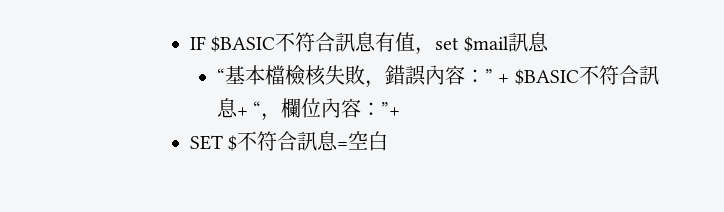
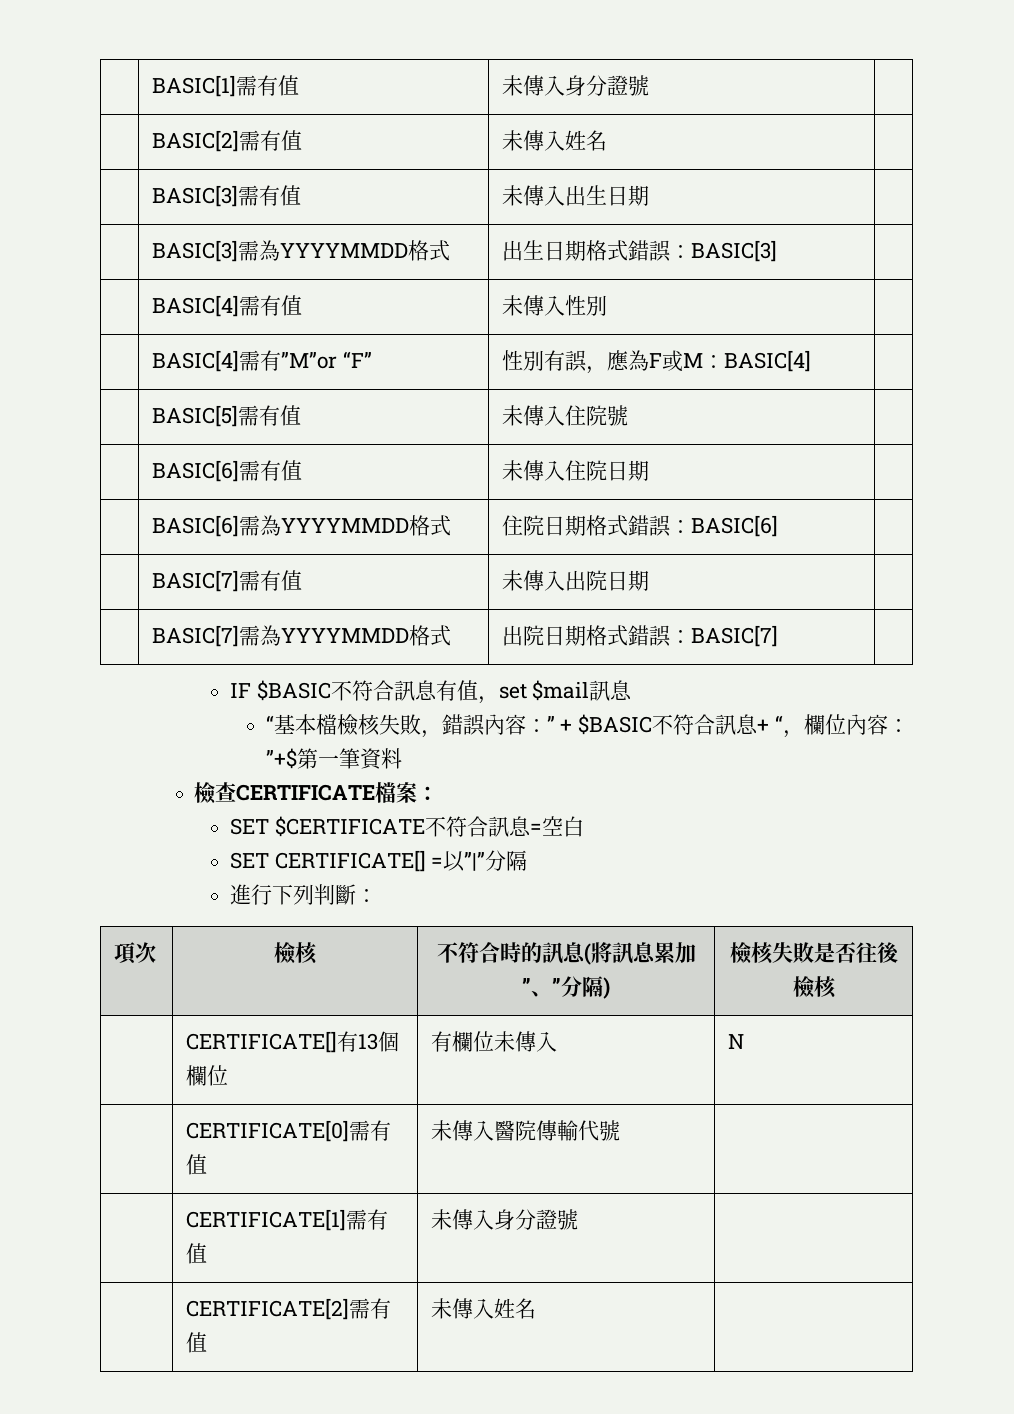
(189, 43) none -> [151,75,299,97] [501,75,649,96] [151,130,302,152] [501,130,607,151] [151,185,301,207] [501,185,649,206] [151,240,450,262] [501,240,777,262] [151,295,302,317] [501,295,607,316] [151,350,372,372] [501,350,811,374] [151,405,301,427] [501,405,628,426] [151,460,302,482] [501,460,649,481] [151,515,451,537] [501,515,778,537] [151,570,302,592] [501,570,649,591] [151,625,451,647] [501,625,778,647] | BASIC[1]需有值 | 未傳入身分證號 | // | BASIC[2]需有值 | 未傳入姓名 | // | BASIC[3]需有值 | 未傳入出生日期 | // | BASIC[3]需為YYYYMMDD格式 | 出生日期格式錯誤：BASIC[3] | // | BASIC[4]需有值 | 未傳入性別 | // | BASIC[4]需有”M”or “F” | 性別有誤，應為F或M：BASIC[4] | // | BASIC[5]需有值 | 未傳入住院號 | // | BASIC[6]需有值 | 未傳入住院日期 | // | BASIC[6]需為YYYYMMDD格式 | 住院日期格式錯誤：BASIC[6] | // | BASIC[7]需有值 | 未傳入出院日期 | // | BASIC[7]需為YYYYMMDD格式 | 出院日期格式錯誤：BASIC[7] | //
[381,102,401,116] [189,135,238,151] ”+ // SET $ -> [265,748,402,770] [194,782,439,804] [230,816,425,837] ”+$第一筆資料 // 檢查CERTIFICATE檔案： // SET $CERTIFICATE
(389, 141) none -> [230,850,528,872] [230,884,378,905] [113,942,156,964] [274,942,318,965] [436,942,696,965] [522,976,610,999] [729,942,899,965] [792,976,837,999] [185,1031,399,1053] [185,1065,228,1086] [430,1031,557,1052] [727,1034,744,1049] [185,1120,391,1142] [185,1154,207,1175] [430,1120,620,1141] [185,1209,388,1231] [185,1243,207,1264] [430,1209,578,1230] [185,1298,391,1320] [185,1332,207,1353] [430,1298,536,1319] // SET CERTIFICATE[] =以”|”分隔 // 進行下列判斷： // 項次 | 檢核 | 不符合時的訊息(將訊息累加”、”分隔) | 檢核失敗是否往後檢核 // | CERTIFICATE[]有13個欄位 | 有欄位未傳入 | N // | CERTIFICATE[0]需有值 | 未傳入醫院傳輸代號 | // | CERTIFICATE[1]需有值 | 未傳入身分證號 | // | CERTIFICATE[2]需有值 | 未傳入姓名 |

